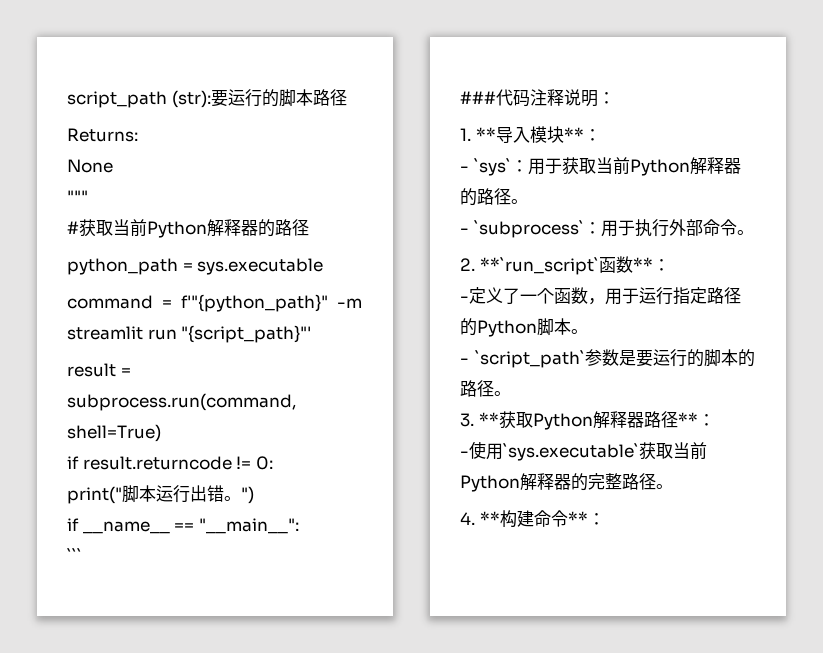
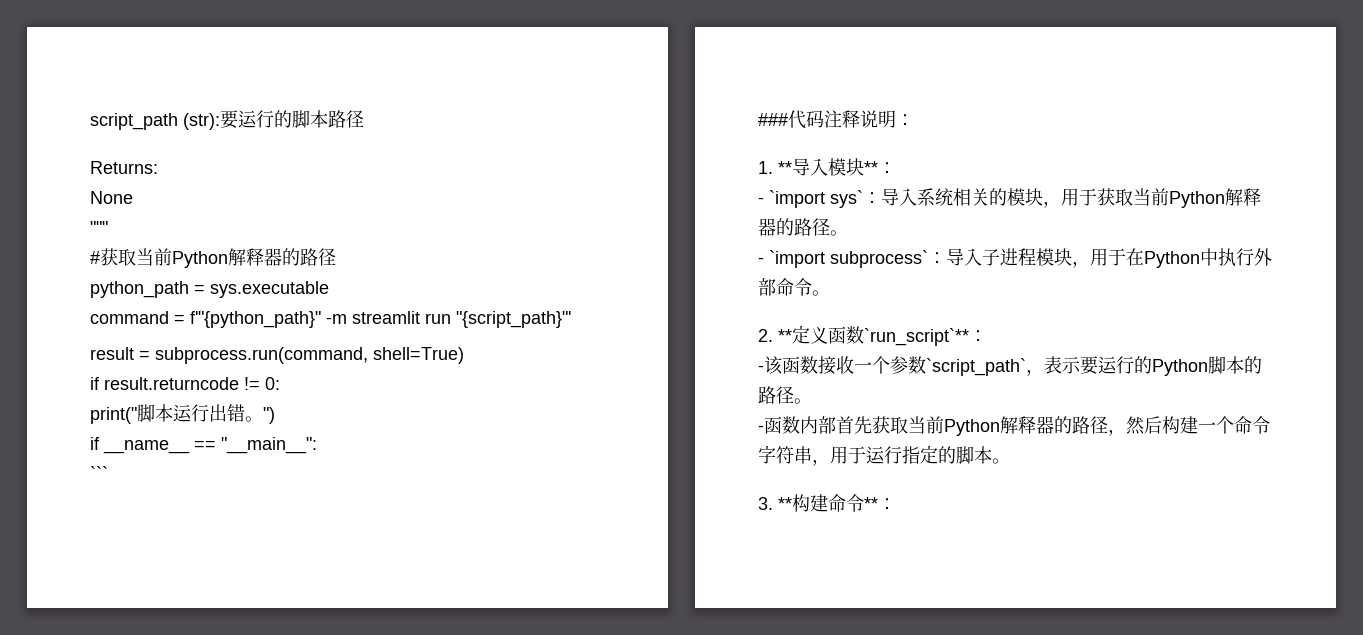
[473,158,528,176] `sys`： -> [769,188,1061,208] `import sys`：导入系统相关的模块，
[473,220,635,238] `subprocess`：用于 -> [769,248,1218,268] `import subprocess`：导入子进程模块，用于在Python中
[479,256,670,275] [460,287,741,305] [460,318,588,337] [460,349,704,368] **`run_script`函数**： // -定义了一个函数，用于运行指定路径的Python脚本。 // - `script_path`参数是要运行的 -> [778,325,987,346] [758,356,1208,376] **定义函数`run_script`**： // -该函数接收一个参数`script_path`，表示要运行的Python
[460,411,715,430] [460,441,707,461] [460,473,673,492] [460,512,475,525] 3. **获取Python解释器路径**： // -使用`sys.executable`获取当前Python解释器的完整路径。 // 4. -> [758,416,1270,436] [758,445,1010,466] [758,497,773,510] -函数内部首先获取当前Python解释器的路径，然后构建一个命令字符串，用于运行指定的脚本。 // 3.

